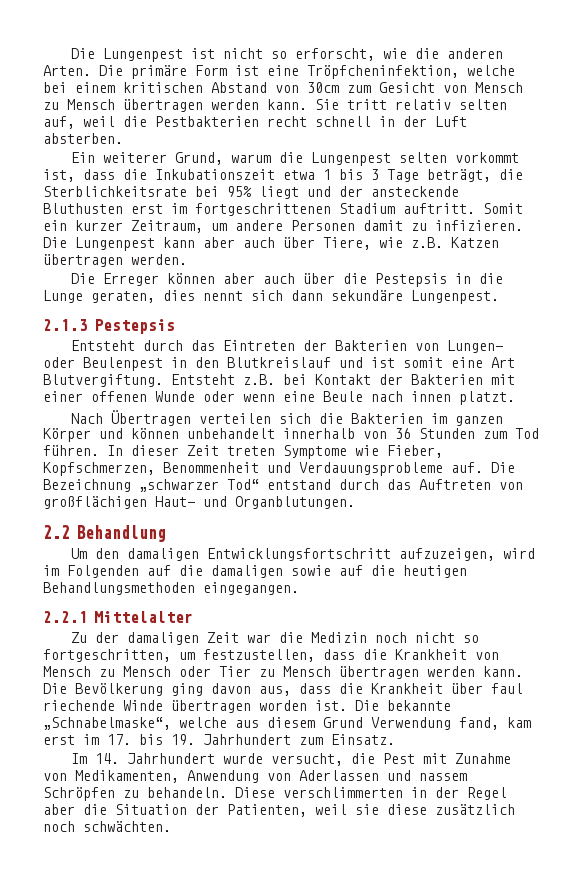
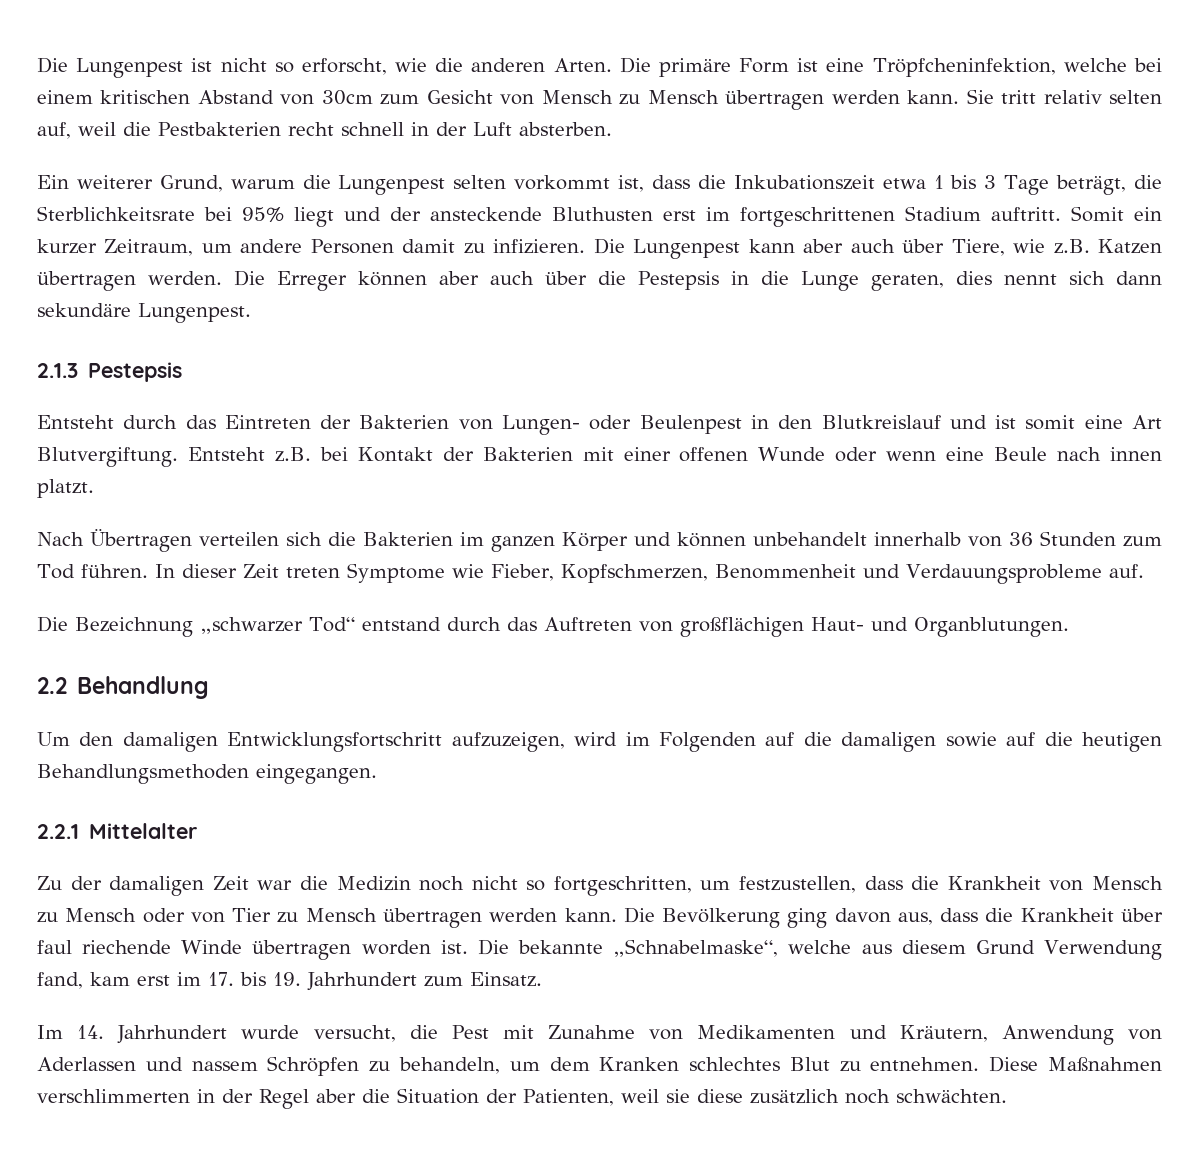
(187, 259) // -> (223, 278) none
(483, 467) none -> (1144, 571) //
(211, 671) none -> [190,912,225,923] von
[75,770,179,783] Medikamenten, -> [697,1025,988,1042] Medikamenten und Kräutern,
[147,787,275,798] behandeln. Diese -> [398,1056,1163,1074] behandeln, um dem Kranken schlechtes Blut zu entnehmen. Diese Maßnahmen

